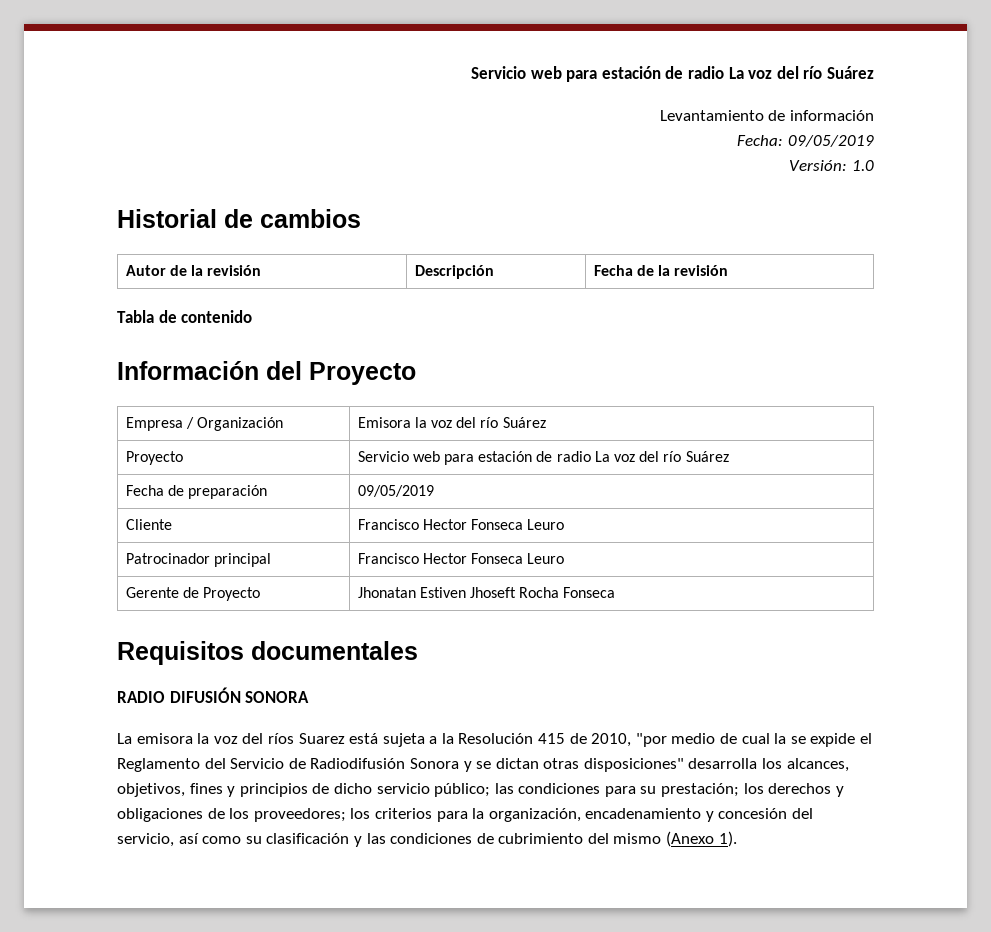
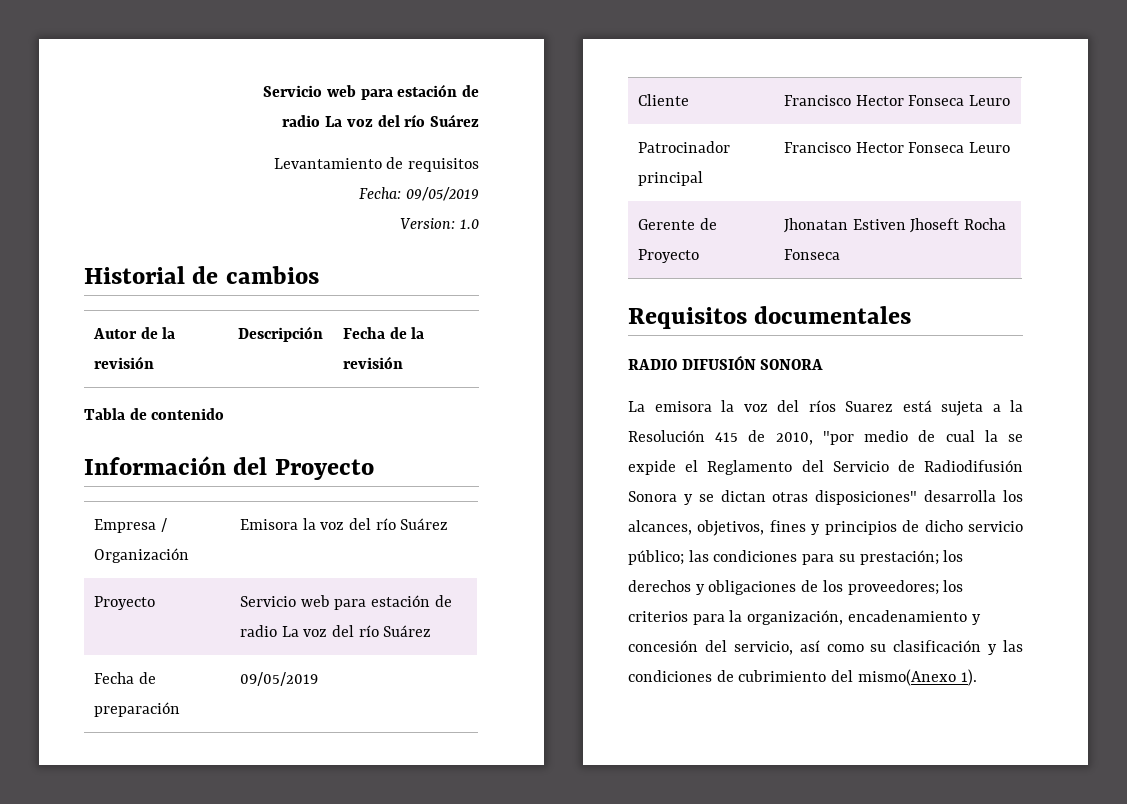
[471,66,684,82] Servicio web para estación de -> [263,84,480,100] Servicio web para estación de //
[790,110,874,121] información -> [408,158,480,172] requisitos
[789,160,848,171] Versión: -> [400,218,456,229] Version:
[613,831,715,847] mismo (Anexo -> [857,669,956,686] mismo(Anexo

